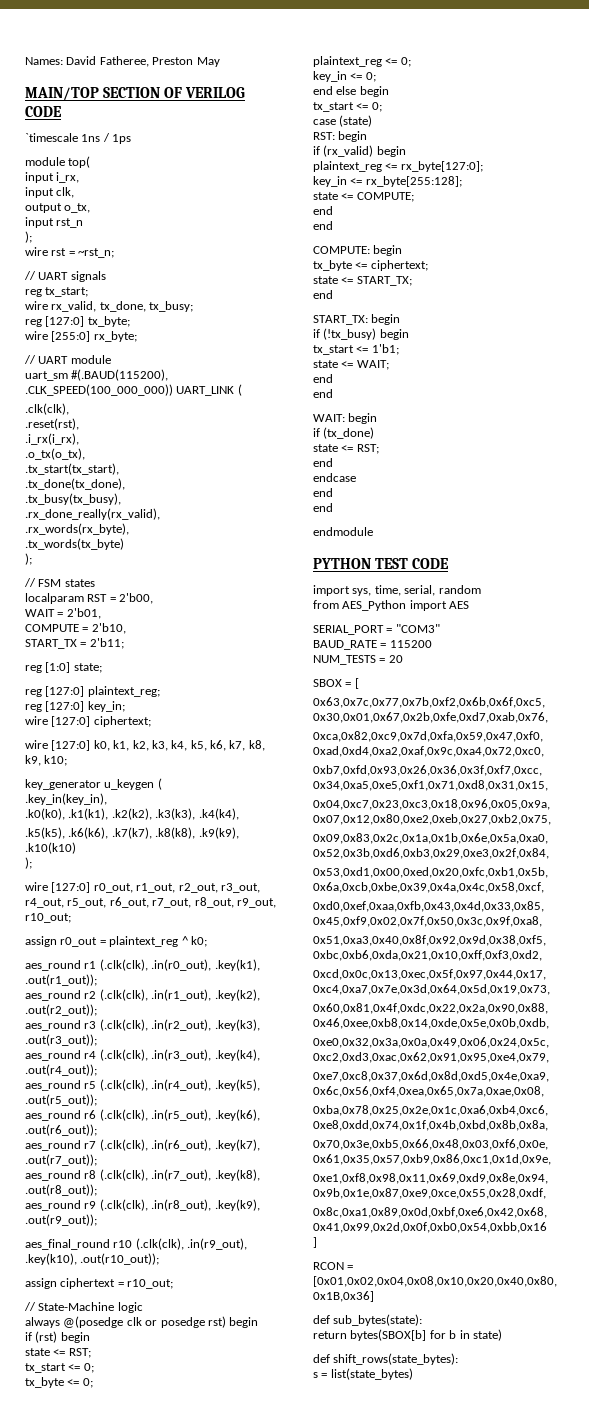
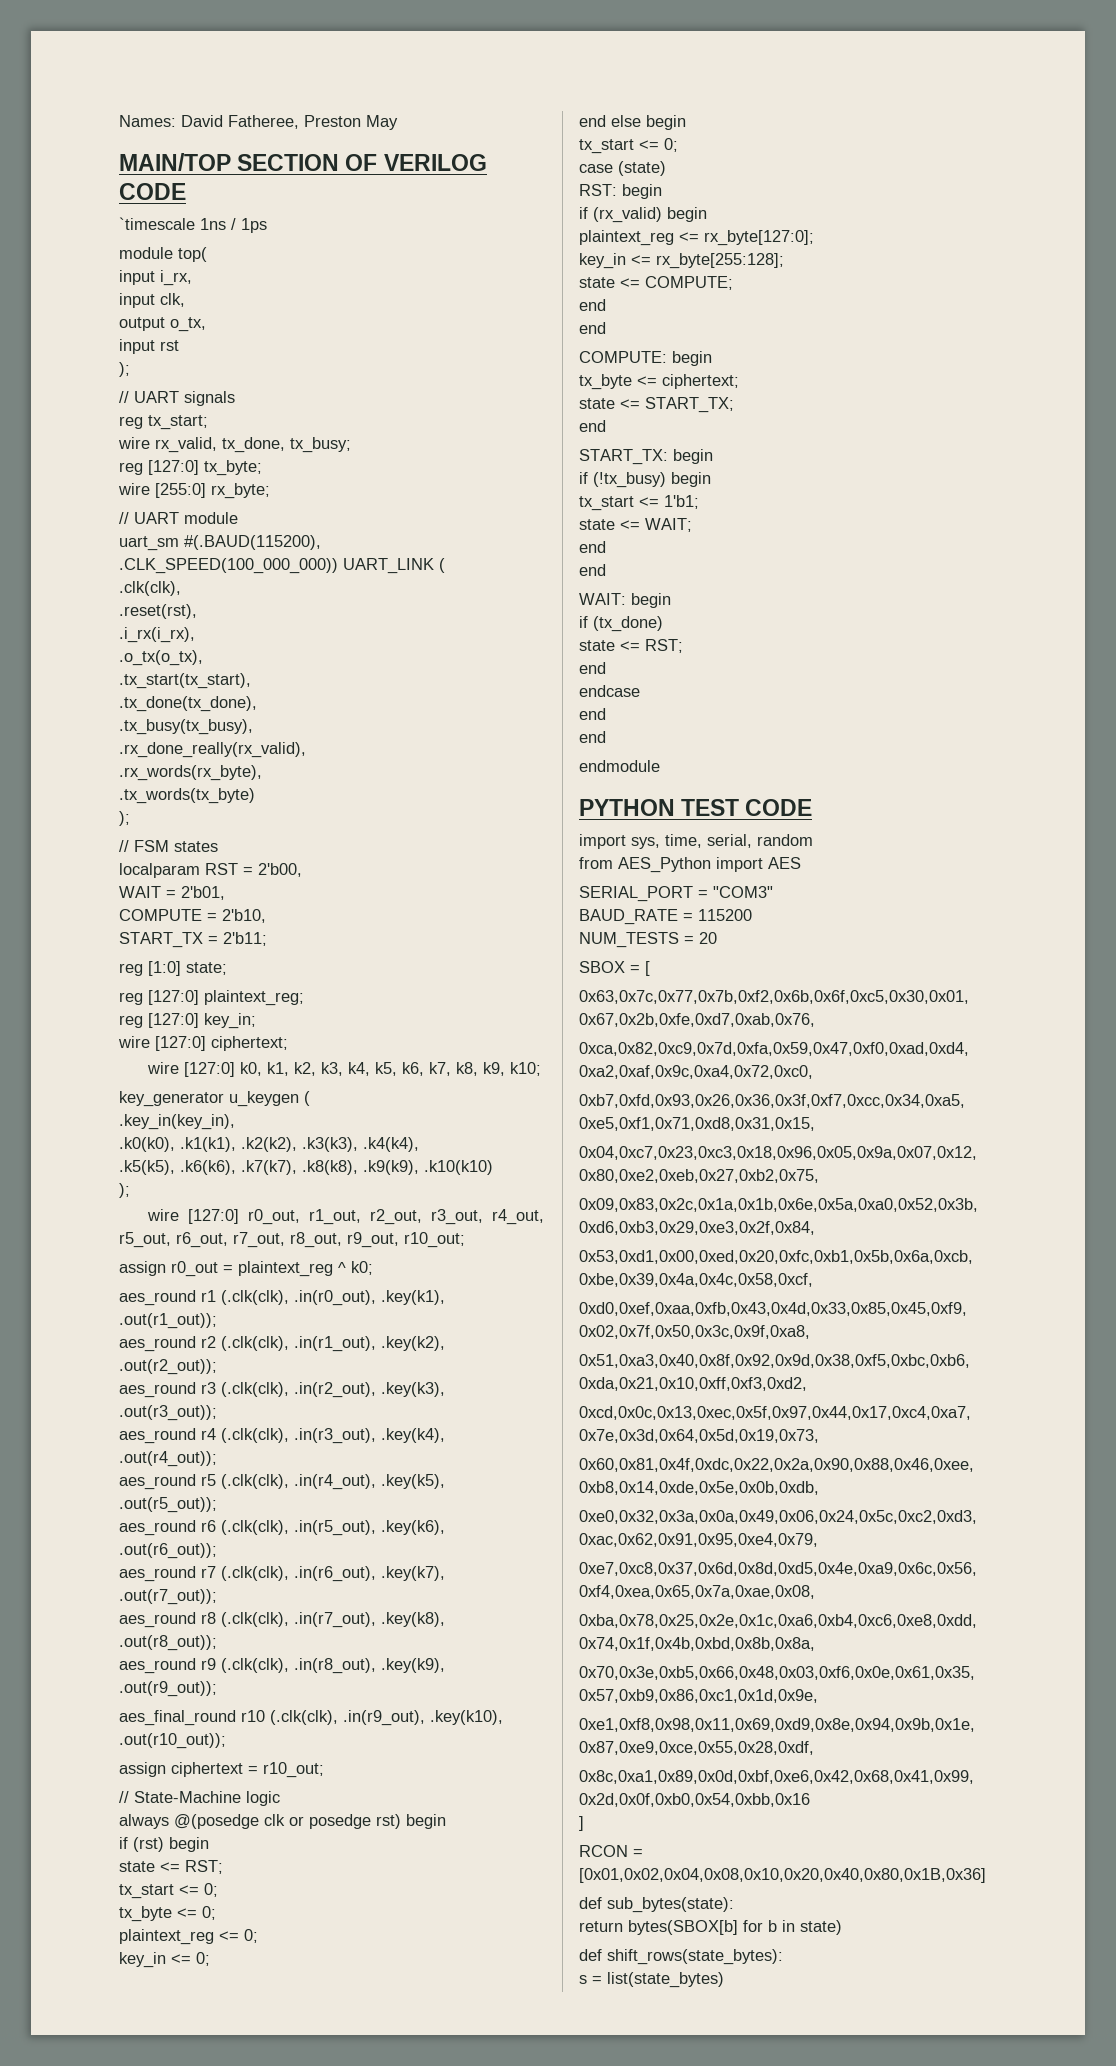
[56,218,84,228] [25,231,32,243] [25,247,115,258] rst_n // ); // wire rst = ~rst_n; -> [160,340,179,351] [119,362,130,377] rst // );

